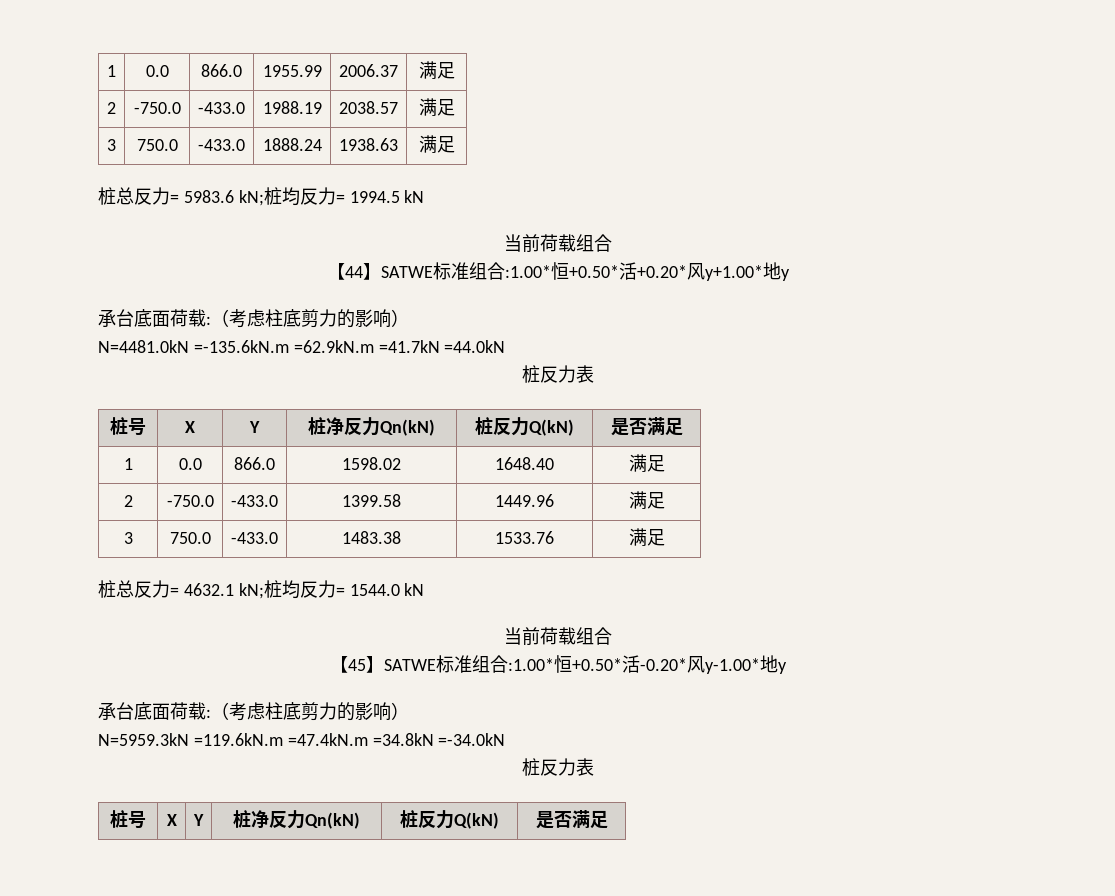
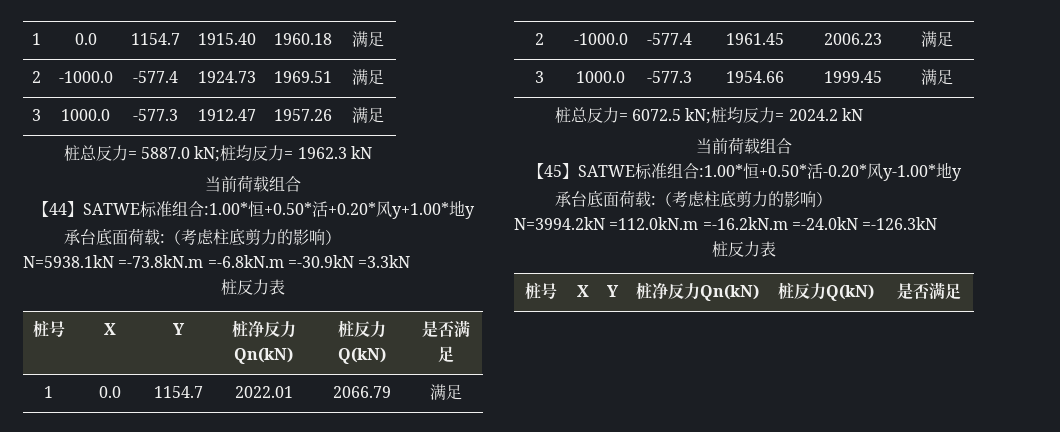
[107,65,116,77] [145,65,169,77] [201,64,242,77] [262,65,322,77] [339,64,398,77] [418,61,455,79] [107,102,116,114] [133,102,181,114] [198,102,245,114] [262,101,322,114] [339,101,398,114] [418,98,455,116] [107,139,116,151] [136,139,178,151] [198,139,245,151] [262,138,322,151] [339,138,398,151] [418,135,455,153] [98,187,400,206] 1 | 0.0 | 866.0 | 1955.99 | 2006.37 | 满足 // 2 | -750.0 | -433.0 | 1988.19 | 2038.57 | 满足 // 3 | 750.0 | -433.0 | 1888.24 | 1938.63 | 满足 // 桩总反力= 5983.6 kN;桩均反力= 1994.5 -> [32,33,41,45] [74,33,97,45] [130,33,180,45] [197,33,256,45] [273,33,332,45] [352,31,384,47] [32,71,41,83] [58,71,113,83] [132,71,178,83] [197,71,256,83] [273,71,332,83] [352,69,384,85] [32,109,41,121] [61,109,110,121] [132,109,178,121] [197,109,256,121] [273,109,332,121] [352,107,384,123] [63,145,347,162] 1 | 0.0 | 1154.7 | 1915.40 | 1960.18 | 满足 // 2 | -1000.0 | -577.4 | 1924.73 | 1969.51 | 满足 // 3 | 1000.0 | -577.3 | 1912.47 | 1957.26 | 满足 // 桩总反力= 5887.0 kN;桩均反力= 1962.3
[98,340,506,353] N=4481.0kN =-135.6kN.m =62.9kN.m =41.7kN =44.0kN -> [23,255,411,268] N=5938.1kN =-73.8kN.m =-6.8kN.m =-30.9kN =3.3kN
[234,457,275,470] [342,457,401,470] [495,457,554,470] [628,454,665,472] [123,495,133,507] [166,495,214,507] [231,495,278,507] [342,494,401,507] [495,494,554,507] [628,491,665,509] [123,532,133,544] [169,532,211,544] [231,532,278,544] [342,531,401,544] [495,531,554,544] [628,528,665,546] [98,580,400,599] 866.0 | 1598.02 | 1648.40 | 满足 // 2 | -750.0 | -433.0 | 1399.58 | 1449.96 | 满足 // 3 | 750.0 | -433.0 | 1483.38 | 1533.76 | 满足 // 桩总反力= 4632.1 kN;桩均反力= 1544.0 -> [154,386,203,398] [234,386,293,398] [333,386,391,398] [429,384,462,400] [535,33,544,45] [573,33,628,45] [647,33,692,45] [725,33,784,45] [824,33,882,45] [920,31,953,47] [535,71,544,83] [576,71,625,83] [647,71,692,83] [725,71,784,83] [824,71,882,83] [920,69,953,85] [554,107,838,124] 1154.7 | 2022.01 | 2066.79 | 满足 // 2 | -1000.0 | -577.4 | 1961.45 | 2006.23 | 满足 // 3 | 1000.0 | -577.3 | 1954.66 | 1999.45 | 满足 // 桩总反力= 6072.5 kN;桩均反力= 2024.2
[98,733,506,746] N=5959.3kN =119.6kN.m =47.4kN.m =34.8kN =-34.0kN -> [514,217,938,230] N=3994.2kN =112.0kN.m =-16.2kN.m =-24.0kN =-126.3kN

